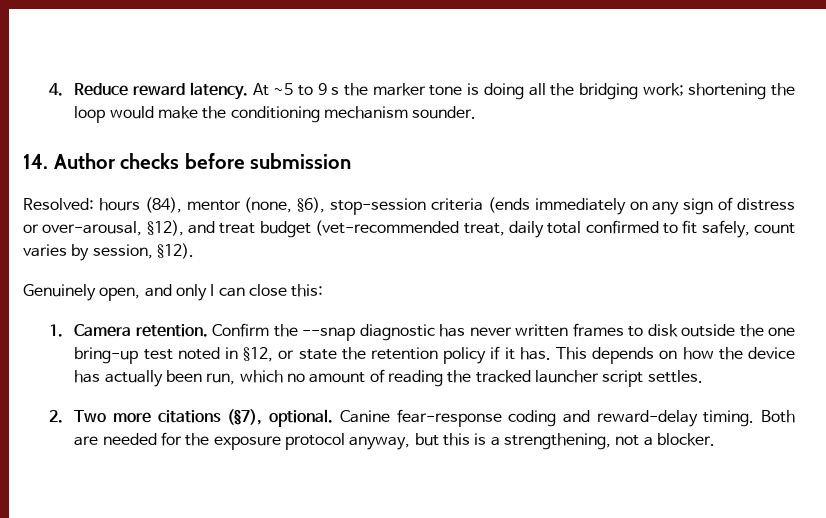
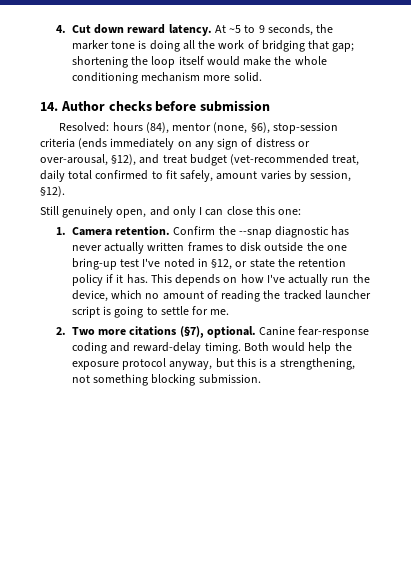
[74,83,129,96] Reduce -> [71,24,125,34] Cut down
[331,86,340,95] s -> [267,24,313,36] seconds,
[578,83,684,100] bridging work; -> [218,40,355,52] work of bridging that gap;
(106, 114) none -> [178,56,204,65] itself
(227, 112) none -> [294,56,327,65] whole
[412,106,477,119] sounder. -> [203,72,262,82] more solid.
[754,223,796,234] count -> [216,171,258,180] amount
[23,284,96,301] Genuinely -> [40,206,114,218] Still genuinely
[291,284,324,297] this: -> [255,206,302,215] this one:
(512, 331) none -> [104,242,145,254] actually
(173, 354) none -> [142,258,161,267] I've
[718,347,796,360] [74,370,236,387] the device has actually been run, -> [266,274,370,286] [71,290,108,302] I've actually run the device,
[647,370,703,383] settles. -> [103,306,230,318] is going to settle for me.
[74,432,183,446] are needed for -> [272,342,332,354] would help
[643,433,715,446] a blocker. -> [93,374,261,386] something blocking submission.

